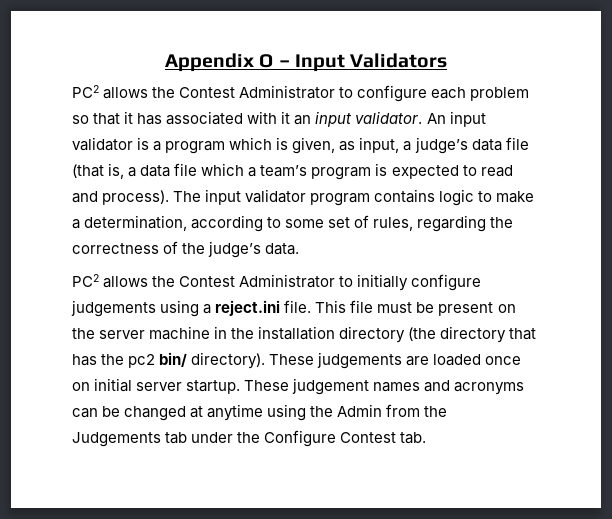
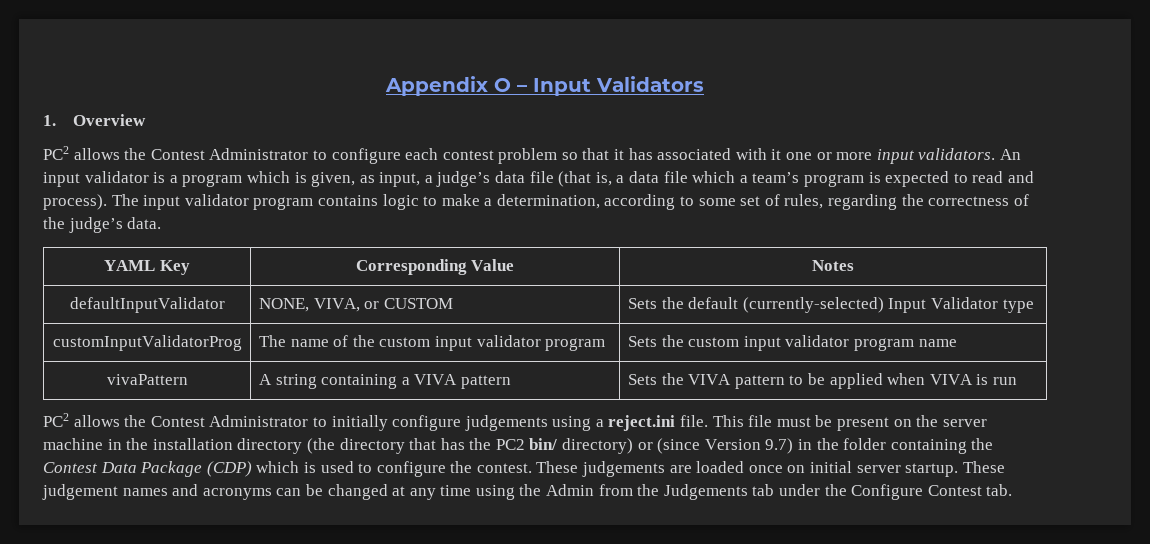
(448, 60) none -> [43,114,146,126] // 1. Overview
(467, 93) none -> [442,150,494,160] contest
[294,111,423,127] an input validator. -> [786,148,996,164] one or more input validators.
(300, 249) none -> [104,260,190,275] [355,259,515,275] [811,260,854,271] [69,297,225,313] [258,298,453,312] [627,297,1034,313] [52,335,242,351] [258,335,606,351] [627,335,957,351] [106,374,188,385] [258,374,511,389] [627,373,1017,389] // YAML Key | Corresponding Value | Notes // defaultInputValidator | NONE, VIVA, or CUSTOM | Sets the default (currently-selected) Input Validator type // customInputValidatorProg | The name of the custom input validator program | Sets the custom input validator program name // vivaPattern | A string containing a VIVA pattern | Sets the VIVA pattern to be applied when VIVA is run
[128,352,266,369] pc2 bin/ directory). -> [495,438,994,454] [43,461,532,477] PC2 bin/ directory) or (since Version 9.7) in the folder containing the Contest Data Package (CDP) which is used to configure the contest.
[207,404,264,421] anytime -> [409,485,472,500] any time

